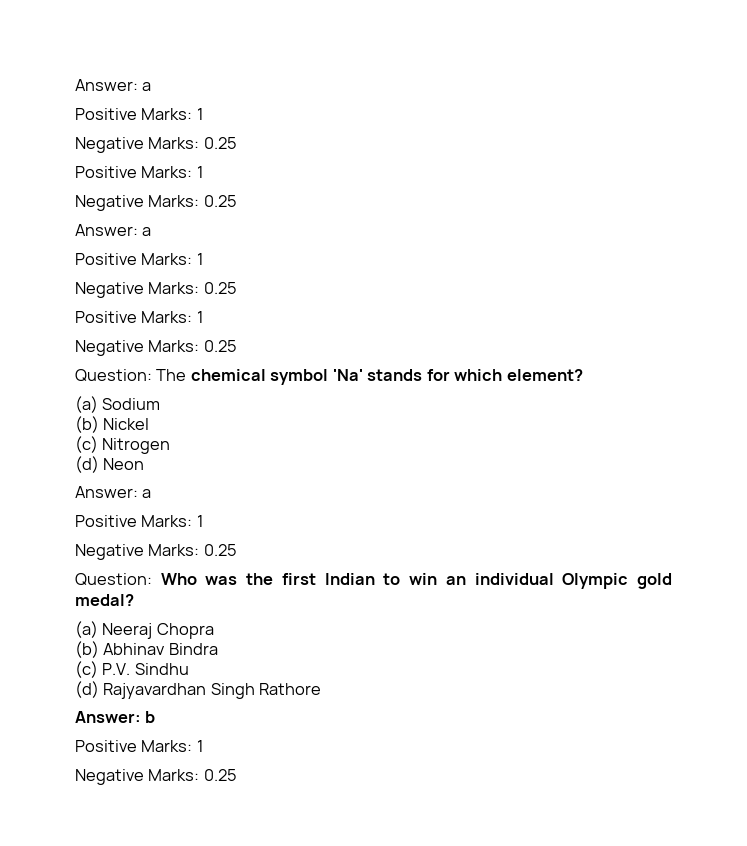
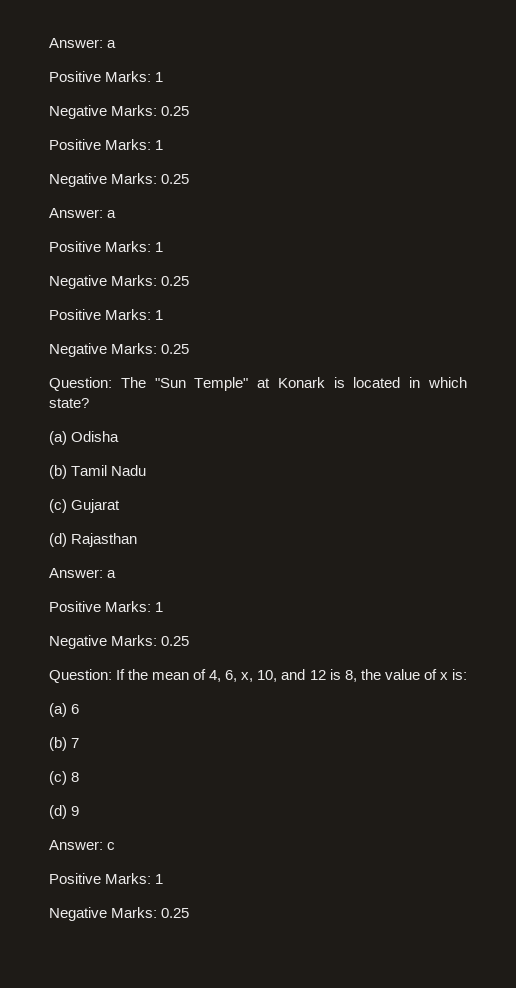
[190,369,583,385] [75,396,161,413] [75,416,150,433] [75,436,171,454] [75,456,145,473] chemical symbol 'Na' stands for which element? // (a) Sodium // (b) Nickel // (c) Nitrogen // (d) Neon -> [154,377,467,391] [49,398,89,408] [49,431,120,445] [49,465,147,479] [49,499,121,513] [49,533,138,547] "Sun Temple" at Konark is located in which state? // (a) Odisha // (b) Tamil Nadu // (c) Gujarat // (d) Rajasthan
[160,573,673,589] [75,594,134,606] [75,621,214,639] [75,641,218,658] [75,661,189,678] [75,681,322,699] [75,711,156,723] Who was the first Indian to win an individual Olympic gold medal? // (a) Neeraj Chopra // (b) Abhinav Bindra // (c) P.V. Sindhu // (d) Rajyavardhan Singh Rathore // Answer: b -> [116,669,467,682] [49,703,80,717] [49,737,80,751] [49,771,80,785] [49,805,80,819] [49,840,116,850] If the mean of 4, 6, x, 10, and 12 is 8, the value of x is: // (a) 6 // (b) 7 // (c) 8 // (d) 9 // Answer: c

